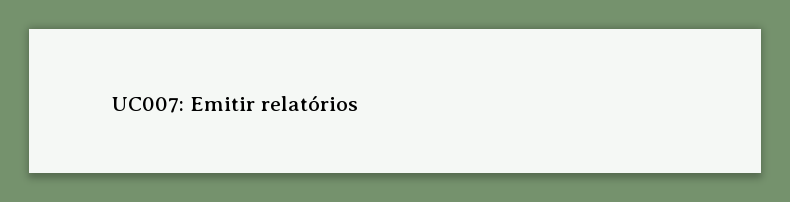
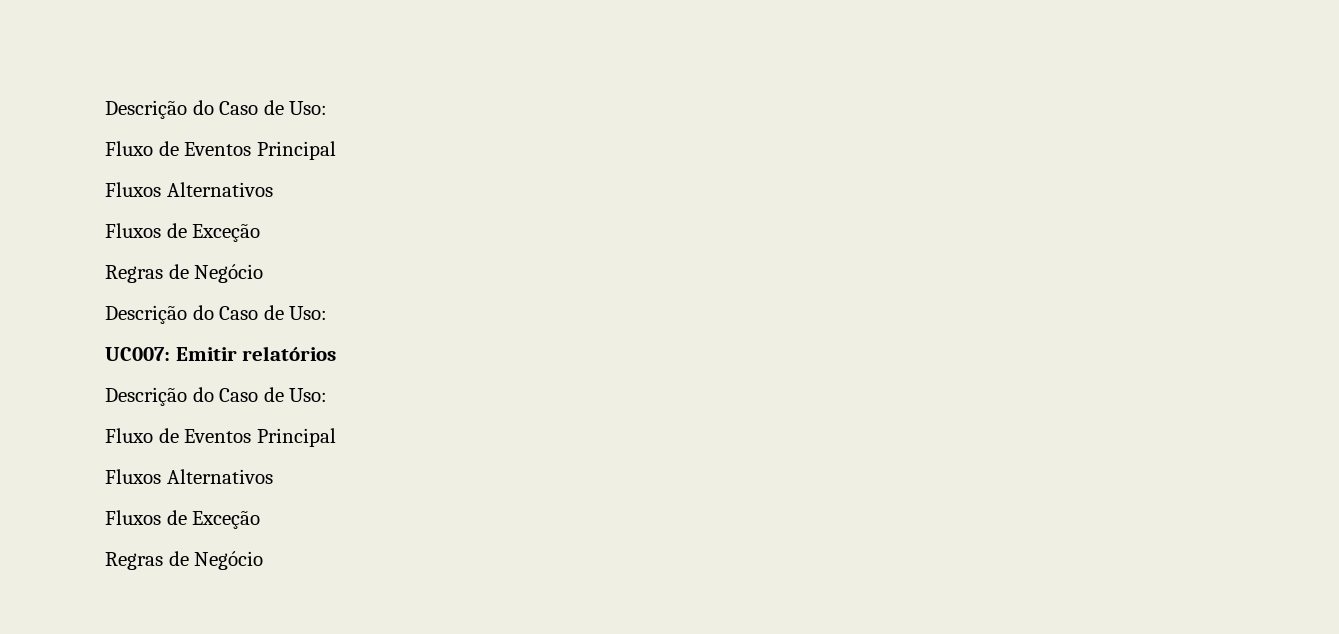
[112,95,358,113] UC007: Emitir relatórios -> [105,100,328,119] [105,141,336,160] [105,182,273,197] [105,223,261,242] [105,264,264,283] [105,305,328,324] [105,346,337,361] [105,387,328,406] [105,428,336,447] [105,469,273,484] [105,510,261,529] [105,551,264,570] Descrição do Caso de Uso: // Fluxo de Eventos Principal // Fluxos Alternativos // Fluxos de Exceção // Regras de Negócio // Descrição do Caso de Uso: // UC007: Emitir relatórios // Descrição do Caso de Uso: // Fluxo de Eventos Principal // Fluxos Alternativos // Fluxos de Exceção // Regras de Negócio

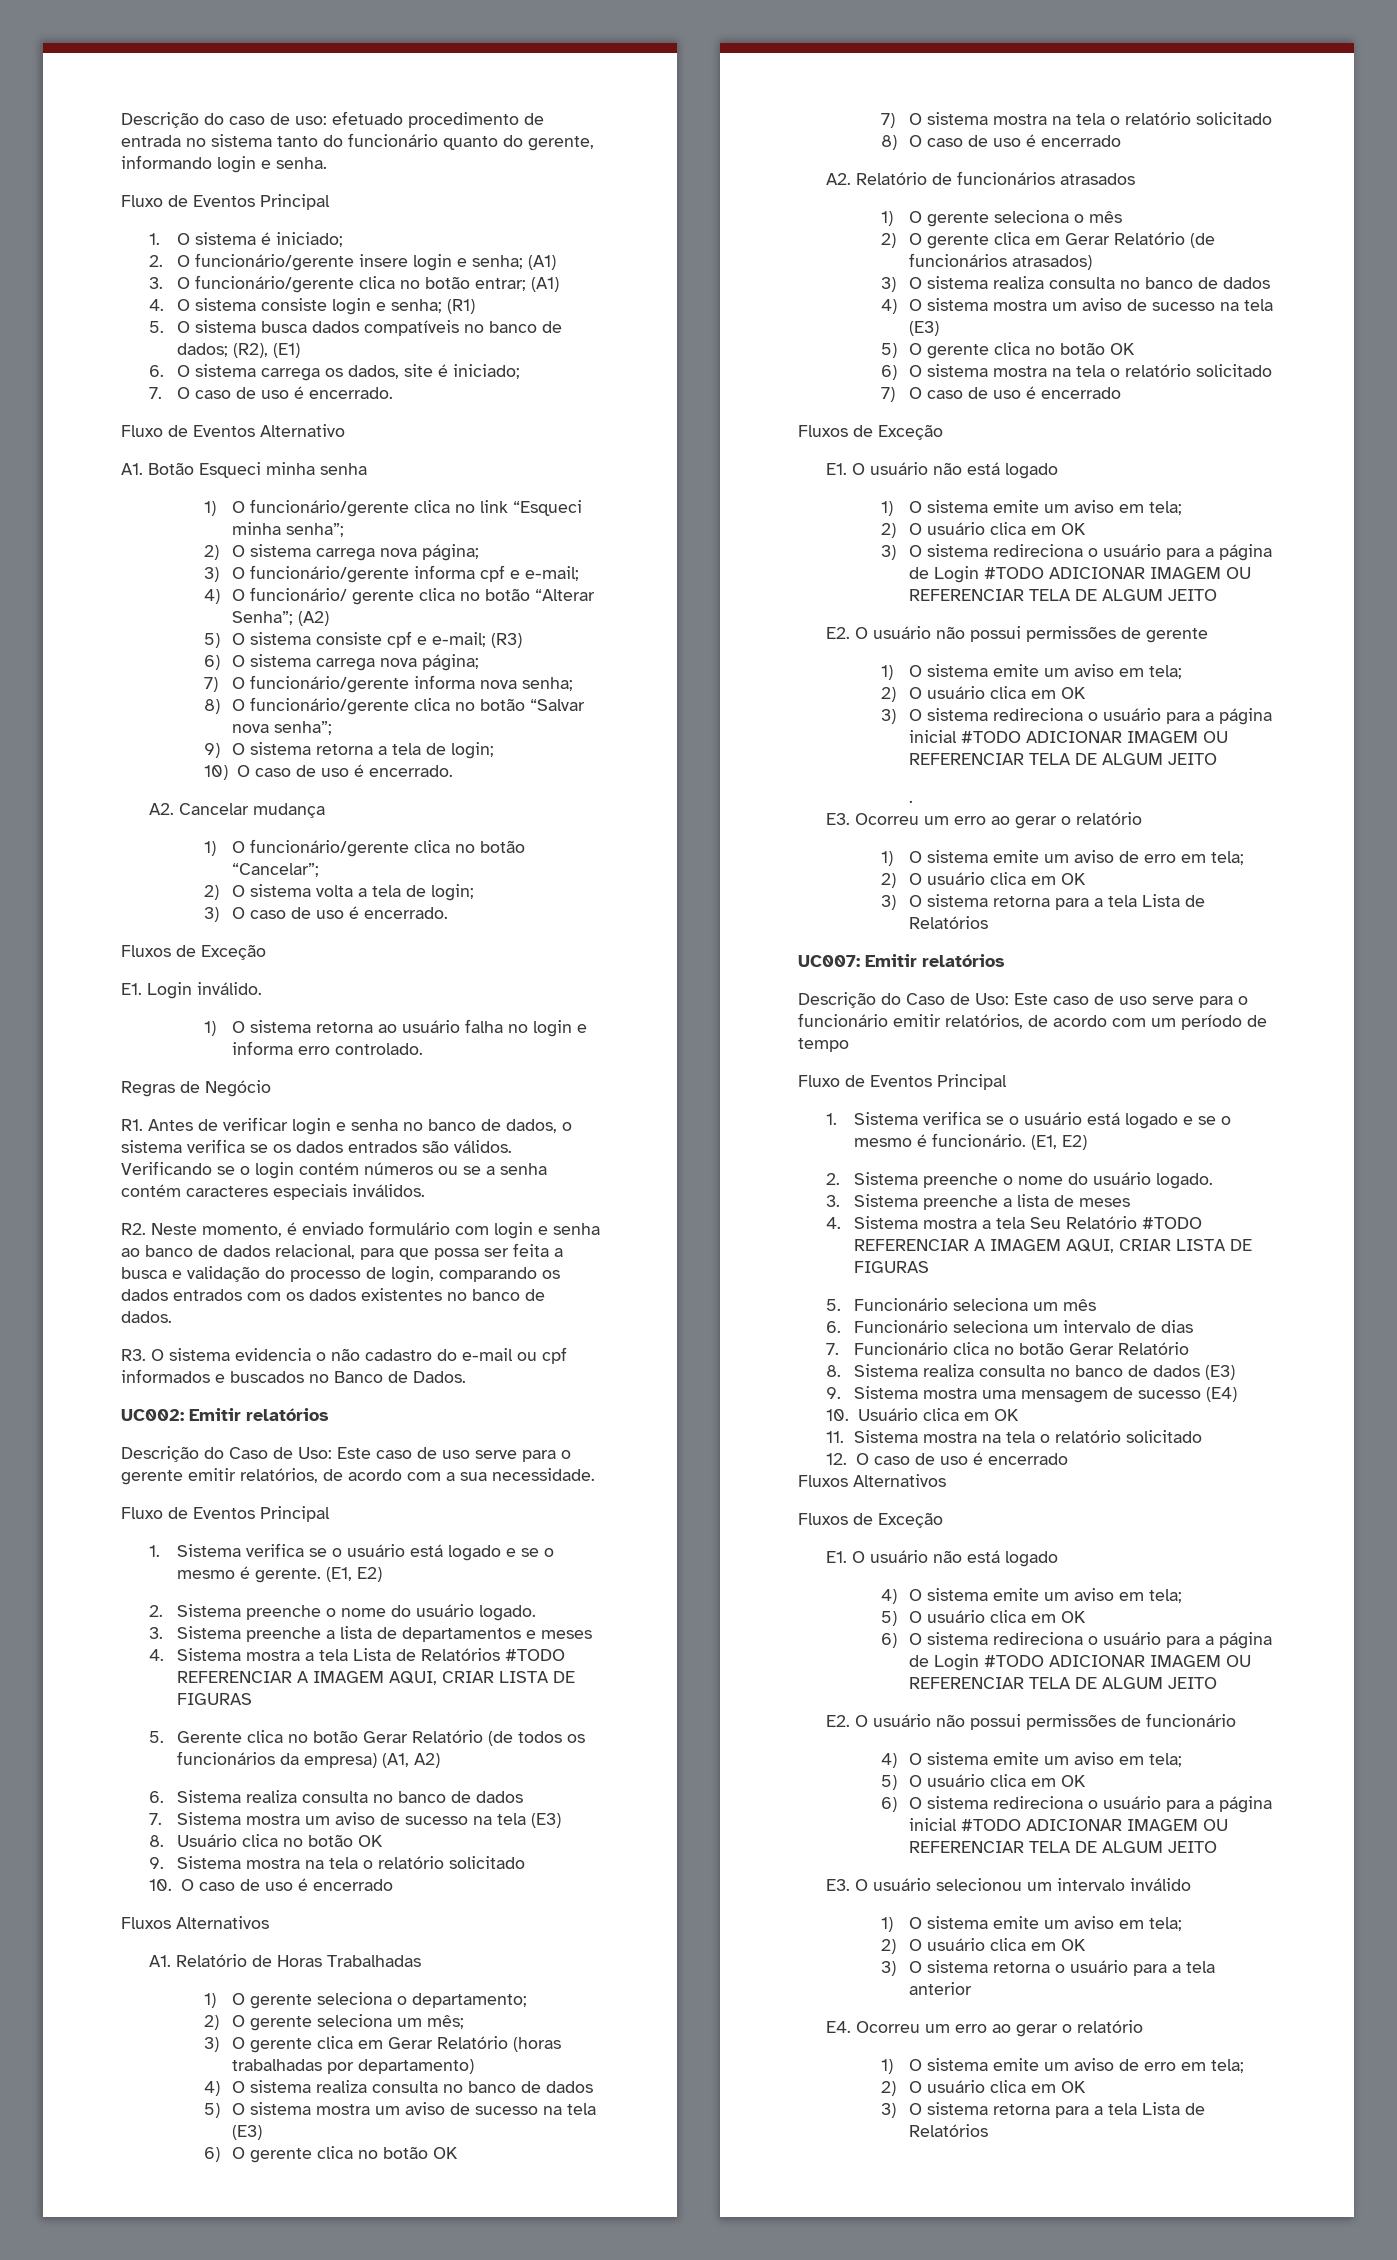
[105,100,328,119] [105,141,336,160] [105,182,273,197] [105,223,261,242] [105,264,264,283] [105,305,328,324] Descrição do Caso de Uso: // Fluxo de Eventos Principal // Fluxos Alternativos // Fluxos de Exceção // Regras de Negócio // Descrição do Caso de Uso: -> [121,111,544,128] [121,133,594,151] [121,155,327,173] [121,194,330,210] [148,232,343,247] [148,253,556,271] [148,275,559,293] [148,298,475,315] [148,320,562,336] [176,343,300,358] [148,364,520,381] [148,386,393,399] [121,424,345,437] [121,462,367,478] [204,499,583,517] [232,522,345,537] [204,544,480,561] [204,565,580,583] [204,587,596,605] [232,611,330,626] [204,631,523,648] [204,654,480,671] [204,675,574,693] [204,697,586,715] [232,721,333,735] [204,742,495,759] [204,764,454,780] [148,803,325,818] [204,839,526,857] [232,863,320,877] [204,884,475,901] [204,906,449,922] [121,944,266,960] [121,982,262,999] [204,1019,588,1037] [232,1041,424,1055] [121,1080,271,1097] [121,1117,572,1135] [121,1139,512,1153] [121,1161,547,1179] [121,1184,425,1200] [121,1221,600,1239] [121,1243,563,1260] [121,1266,560,1283] [121,1288,545,1301] [121,1311,172,1323] [121,1347,567,1364] [121,1369,466,1383] [121,1408,329,1421] [121,1446,571,1462] [121,1468,595,1485] [121,1506,330,1522] [148,1543,554,1561] [176,1566,382,1583] [148,1604,536,1621] [148,1626,592,1642] [148,1648,565,1661] [176,1671,575,1685] [176,1693,252,1705] [148,1730,585,1746] [176,1751,440,1768] [148,1790,523,1803] [148,1812,561,1828] [148,1834,383,1847] [148,1856,525,1869] [148,1878,393,1891] [121,1916,269,1929] [148,1954,421,1967] [204,1992,528,2009] [204,2014,465,2031] [204,2036,562,2053] [232,2059,475,2074] [204,2080,594,2096] [204,2102,597,2118] [232,2125,263,2140] [204,2146,459,2163] [881,112,1273,128] [881,134,1122,150] [825,171,1135,185] [881,210,1123,227] [881,232,1216,249] [909,253,1093,270] [881,276,1271,292] [881,298,1274,314] [909,321,940,336] [881,342,1136,359] [881,364,1273,380] [881,386,1122,402] [798,424,943,440] [825,462,1058,479] [881,500,1183,516] [881,522,1087,538] [881,544,1273,561] [909,566,1252,583] [909,589,1218,601] [825,626,1208,643] [881,664,1183,680] [881,686,1087,702] [881,708,1273,725] [909,730,1229,743] [909,753,1218,765] [909,800,914,803] [825,812,1142,829] [881,850,1245,866] [881,872,1087,888] [881,894,1206,910] [909,916,989,929] Descrição do caso de uso: efetuado procedimento de entrada no sistema tanto do funcionário quanto do gerente, informando login e senha. // Fluxo de Eventos Principal // 1. O sistema é iniciado; // 2. O funcionário/gerente insere login e senha; (A1) // 3. O funcionário/gerente clica no botão entrar; (A1) // 4. O sistema consiste login e senha; (R1) // 5. O sistema busca dados compatíveis no banco de dados; (R2), (E1) // 6. O sistema carrega os dados, site é iniciado; // 7. O caso de uso é encerrado. // Fluxo de Eventos Alternativo // A1. Botão Esqueci minha senha // 1) O funcionário/gerente clica no link “Esqueci minha senha”; // 2) O sistema carrega nova página; // 3) O funcionário/gerente informa cpf e e-mail; // 4) O funcionário/ gerente clica no botão “Alterar Senha”; (A2) // 5) O sistema consiste cpf e e-mail; (R3) // 6) O sistema carrega nova página; // 7) O funcionário/gerente informa nova senha; // 8) O funcionário/gerente clica no botão “Salvar nova senha”; // 9) O sistema retorna a tela de login; // 10) O caso de uso é encerrado. // A2. Cancelar mudança // 1) O funcionário/gerente clica no botão “Cancelar”; // 2) O sistema volta a tela de login; // 3) O caso de uso é encerrado. // Fluxos de Exceção // E1. Login inválido. // 1) O sistema retorna ao usuário falha no login e informa erro controlado. // Regras de Negócio // R1. Antes de verificar login e senha no banco de dados, o sistema verifica se os dados entrados são válidos. Verificando se o login contém números ou se a senha contém caracteres especiais inválidos. // R2. Neste momento, é enviado formulário com login e senha ao banco de dados relacional, para que possa ser feita a busca e validação do processo de login, comparando os dados entrados com os dados existentes no banco de dados. // R3. O sistema evidencia o não cadastro do e-mail ou cpf informados e buscados no Banco de Dados. // UC002: Emitir relatórios // Descrição do Caso de Uso: Este caso de uso serve para o gerente emitir relatórios, de acordo com a sua necessidade. // Fluxo de Eventos Principal // 1. Sistema verifica se o usuário está logado e se o mesmo é gerente. (E1, E2) // 2. Sistema preenche o nome do usuário logado. // 3. Sistema preenche a lista de departamentos e meses // 4. Sistema mostra a tela Lista de Relatórios #TODO REFERENCIAR A IMAGEM AQUI, CRIAR LISTA DE FIGURAS // 5. Gerente clica no botão Gerar Relatório (de todos os funcionários da empresa) (A1, A2) // 6. Sistema realiza consulta no banco de dados // 7. Sistema mostra um aviso de sucesso na tela (E3) // 8. Usuário clica no botão OK // 9. Sistema mostra na tela o relatório solicitado // 10. O caso de uso é encerrado // Fluxos Alternativos // A1. Relatório de Horas Trabalhadas // 1) O gerente seleciona o departamento; // 2) O gerente seleciona um mês; // 3) O gerente clica em Gerar Relatório (horas trabalhadas por departamento) // 4) O sistema realiza consulta no banco de dados // 5) O sistema mostra um aviso de sucesso na tela (E3) // 6) O gerente clica no botão OK // 7) O sistema mostra na tela o relatório solicitado // 8) O caso de uso é encerrado // A2. Relatório de funcionários atrasados // 1) O gerente seleciona o mês // 2) O gerente clica em Gerar Relatório (de funcionários atrasados) // 3) O sistema realiza consulta no banco de dados // 4) O sistema mostra um aviso de sucesso na tela (E3) // 5) O gerente clica no botão OK // 6) O sistema mostra na tela o relatório solicitado // 7) O caso de uso é encerrado // Fluxos de Exceção // E1. O usuário não está logado // 1) O sistema emite um aviso em tela; // 2) O usuário clica em OK // 3) O sistema redireciona o usuário para a página de Login #TODO ADICIONAR IMAGEM OU REFERENCIAR TELA DE ALGUM JEITO // E2. O usuário não possui permissões de gerente // 1) O sistema emite um aviso em tela; // 2) O usuário clica em OK // 3) O sistema redireciona o usuário para a página inicial #TODO ADICIONAR IMAGEM OU REFERENCIAR TELA DE ALGUM JEITO // . // E3. Ocorreu um erro ao gerar o relatório // 1) O sistema emite um aviso de erro em tela; // 2) O usuário clica em OK // 3) O sistema retorna para a tela Lista de Relatórios
[105,428,336,447] [105,469,273,484] [105,510,261,529] [105,551,264,570] // Fluxo de Eventos Principal // Fluxos Alternativos // Fluxos de Exceção // Regras de Negócio -> [1014,993,1248,1008] [798,1013,1267,1030] [798,1038,849,1052] [798,1074,1007,1090] [825,1111,1231,1129] [853,1133,1087,1150] [825,1172,1213,1189] [825,1194,1130,1210] [825,1216,1202,1229] [853,1239,1252,1253] [853,1261,929,1273] [825,1298,1096,1311] [825,1320,1193,1333] [825,1342,1189,1355] [825,1364,1235,1380] [825,1386,1237,1403] [825,1408,1019,1421] [825,1430,1202,1443] [825,1452,1068,1465] [798,1474,946,1487] [798,1512,943,1528] [825,1550,1058,1567] [881,1588,1183,1604] [881,1610,1087,1626] [881,1632,1273,1649] [909,1654,1252,1671] [909,1677,1218,1689] [825,1713,1236,1730] [881,1752,1183,1768] [881,1774,1087,1790] [881,1796,1273,1813] [909,1818,1229,1831] [909,1841,1218,1853] [825,1878,1191,1891] [881,1916,1183,1932] [881,1938,1087,1954] [881,1960,1216,1976] [909,1982,973,1995] [825,2020,1143,2037] [881,2058,1245,2074] [881,2080,1087,2096] [881,2102,1206,2118] [909,2124,989,2137] Este caso de uso serve para o funcionário emitir relatórios, de acordo com um período de tempo // Fluxo de Eventos Principal // 1. Sistema verifica se o usuário está logado e se o mesmo é funcionário. (E1, E2) // 2. Sistema preenche o nome do usuário logado. // 3. Sistema preenche a lista de meses // 4. Sistema mostra a tela Seu Relatório #TODO REFERENCIAR A IMAGEM AQUI, CRIAR LISTA DE FIGURAS // 5. Funcionário seleciona um mês // 6. Funcionário seleciona um intervalo de dias // 7. Funcionário clica no botão Gerar Relatório // 8. Sistema realiza consulta no banco de dados (E3) // 9. Sistema mostra uma mensagem de sucesso (E4) // 10. Usuário clica em OK // 11. Sistema mostra na tela o relatório solicitado // 12. O caso de uso é encerrado // Fluxos Alternativos // Fluxos de Exceção // E1. O usuário não está logado // 4) O sistema emite um aviso em tela; // 5) O usuário clica em OK // 6) O sistema redireciona o usuário para a página de Login #TODO ADICIONAR IMAGEM OU REFERENCIAR TELA DE ALGUM JEITO // E2. O usuário não possui permissões de funcionário // 4) O sistema emite um aviso em tela; // 5) O usuário clica em OK // 6) O sistema redireciona o usuário para a página inicial #TODO ADICIONAR IMAGEM OU REFERENCIAR TELA DE ALGUM JEITO // E3. O usuário selecionou um intervalo inválido // 1) O sistema emite um aviso em tela; // 2) O usuário clica em OK // 3) O sistema retorna o usuário para a tela anterior // E4. Ocorreu um erro ao gerar o relatório // 1) O sistema emite um aviso de erro em tela; // 2) O usuário clica em OK // 3) O sistema retorna para a tela Lista de Relatórios

